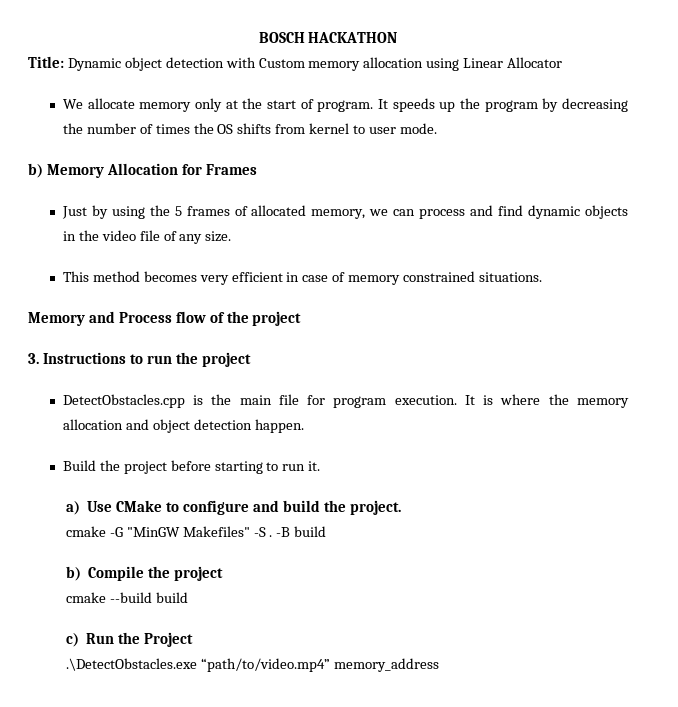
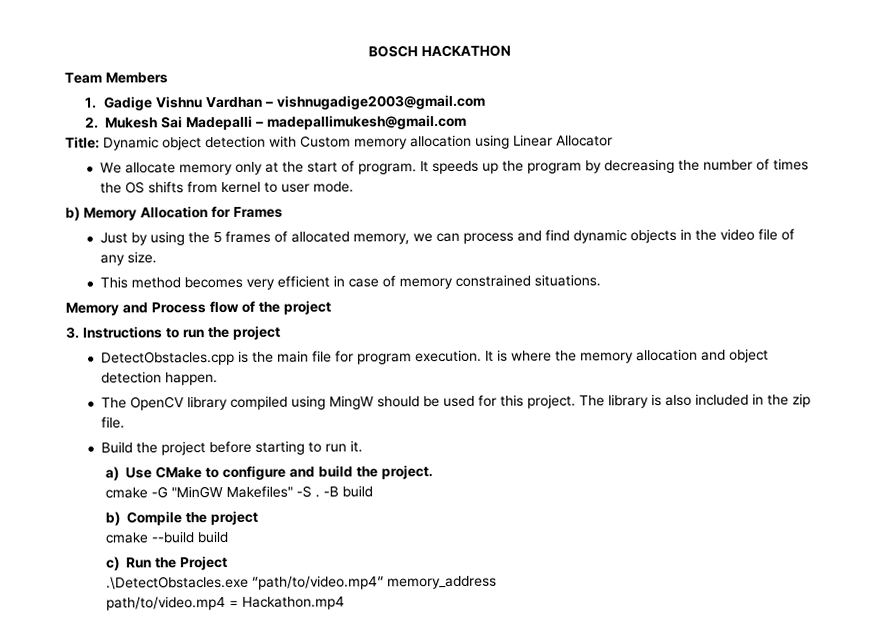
(398, 37) none -> [64,72,168,84] [83,94,487,111] [84,114,467,131] // Team Members // 1. Gadige Vishnu Vardhan – vishnugadige2003@gmail.com // 2. Mukesh Sai Madepalli – madepallimukesh@gmail.com
(304, 426) none -> [100,393,811,411] [100,416,125,429] // The OpenCV library compiled using MingW should be used for this project. The library is also included in the zip file.
(439, 665) none -> [106,595,346,611] // path/to/video.mp4 = Hackathon.mp4

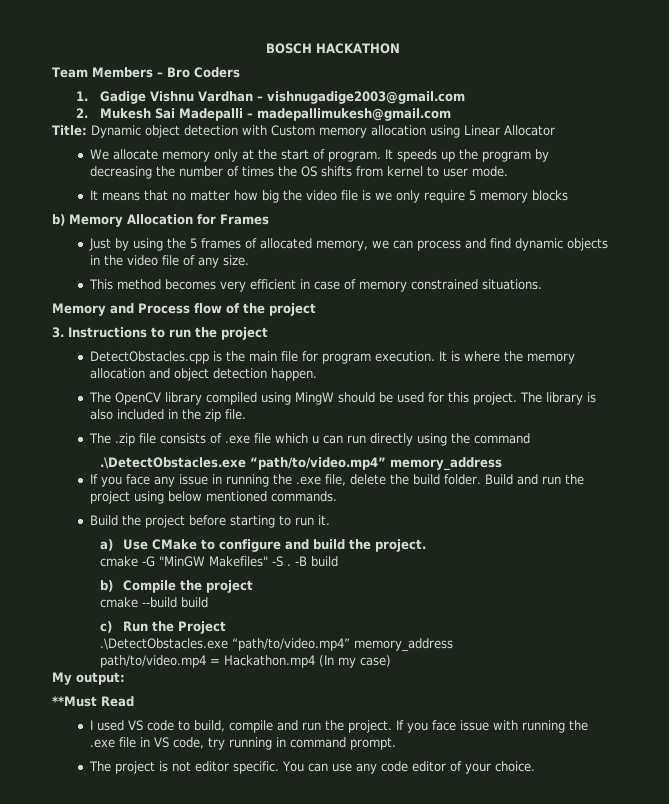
(168, 78) none -> [156,67,240,78] – Bro Coders
(354, 187) none -> [89,190,568,203] // It means that no matter how big the video file is we only require 5 memory blocks
(125, 422) none -> [88,433,530,446] [99,457,502,471] [89,474,584,487] [89,491,337,504] // The .zip file consists of .exe file which u can run directly using the command // .\DetectObstacles.exe “path/to/video.mp4” memory_address // If you face any issue in running the .exe file, delete the build folder. Build and run the project using below mentioned commands.
(346, 603) none -> [318,655,391,668] [52,672,125,685] [52,696,134,707] [89,720,588,733] [89,737,396,750] [88,761,535,774] (In my case) // My output: // **Must Read // I used VS code to build, compile and run the project. If you face issue with running the .exe file in VS code, try running in command prompt. // The project is not editor specific. You can use any code editor of your choice.

